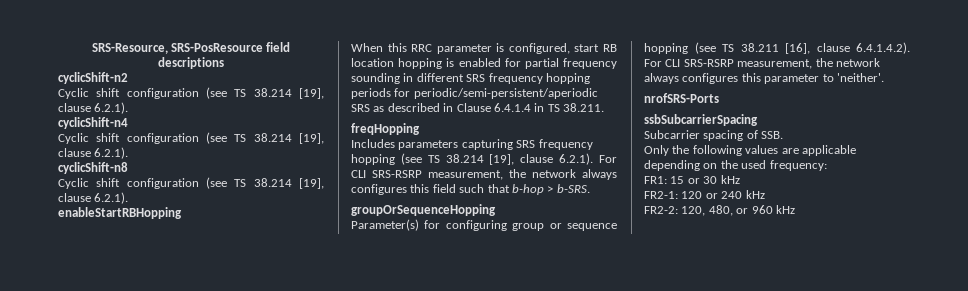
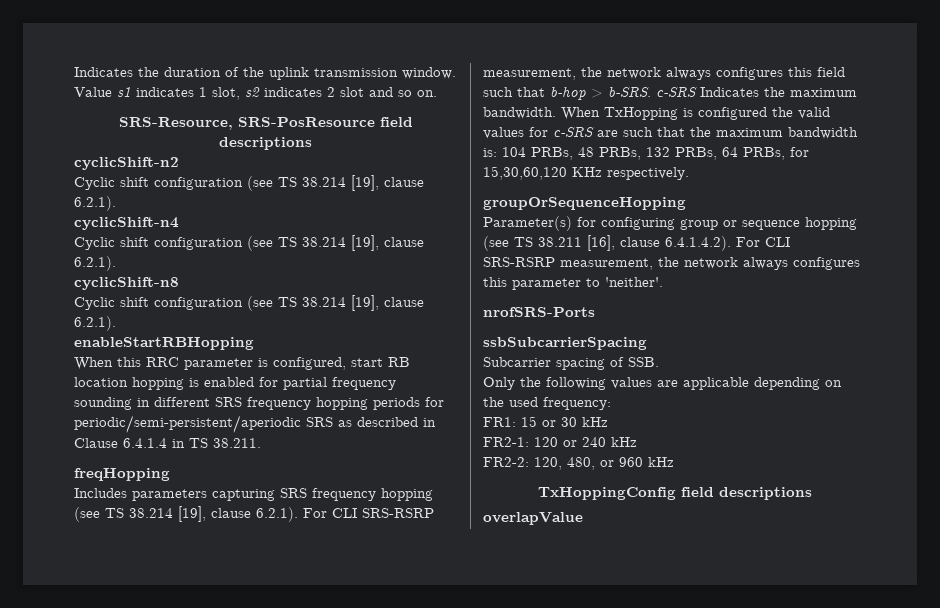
(91, 48) none -> [74,67,456,80] [74,87,437,100] Indicates the duration of the uplink transmission window. Value s1 indicates 1 slot, s2 indicates 2 slot and so on. //
(590, 188) none -> [656,87,857,97] [483,107,830,120] [483,127,858,139] [483,147,809,160] [483,166,689,180] c-SRS Indicates the maximum bandwidth. When TxHopping is configured the valid values for c-SRS are such that the maximum bandwidth is: 104 PRBs, 48 PRBs, 132 PRBs, 64 PRBs, for 15,30,60,120 KHz respectively.
(795, 209) none -> [537,487,812,500] [483,512,583,525] // TxHoppingConfig field descriptions // overlapValue

